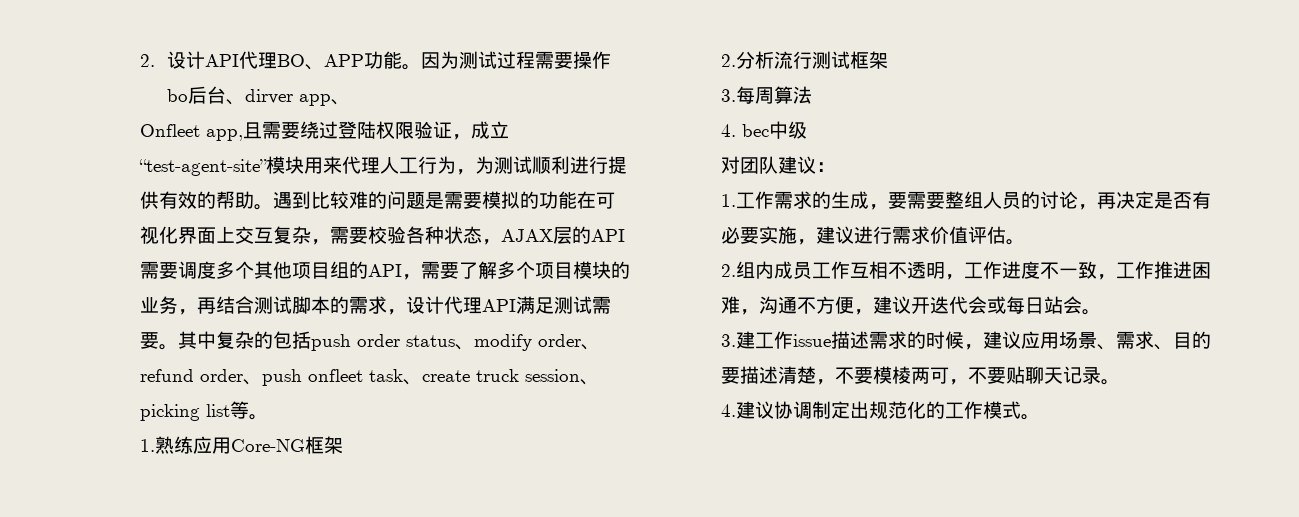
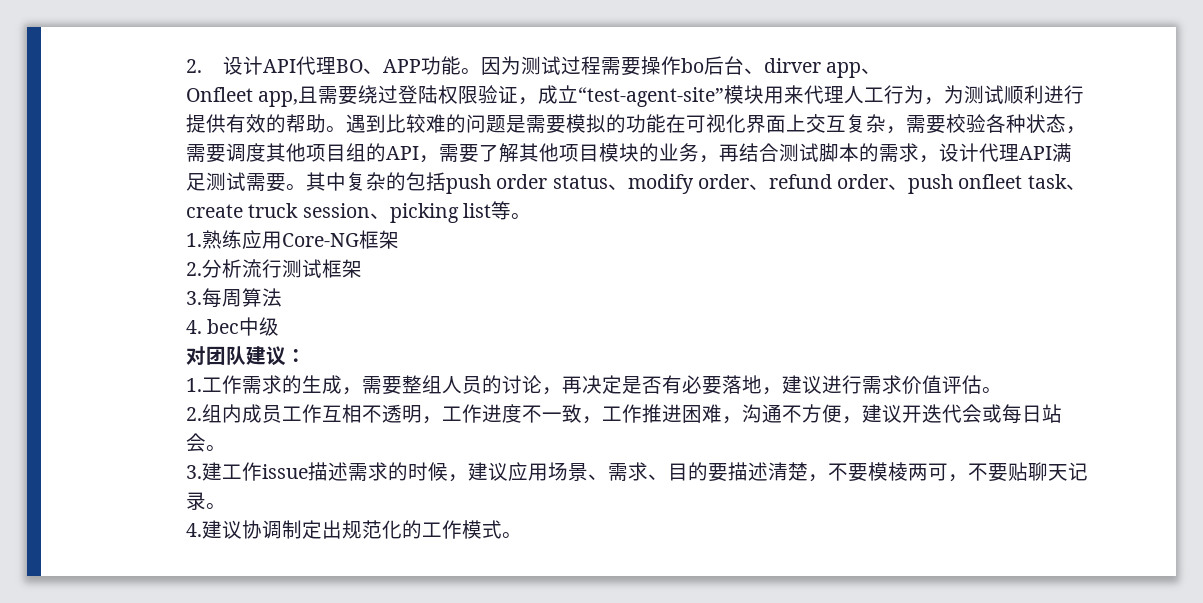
[501,226,626,244] AJAX层的API -> (1087, 130) none
[216,261,255,279] 多个 -> (267, 152) none
[497,261,536,279] 多个 -> [519,143,560,162] 其他
[888,192,908,209] 要 -> (363, 391) none
[759,226,798,244] 实施 -> [722,375,763,394] 落地

